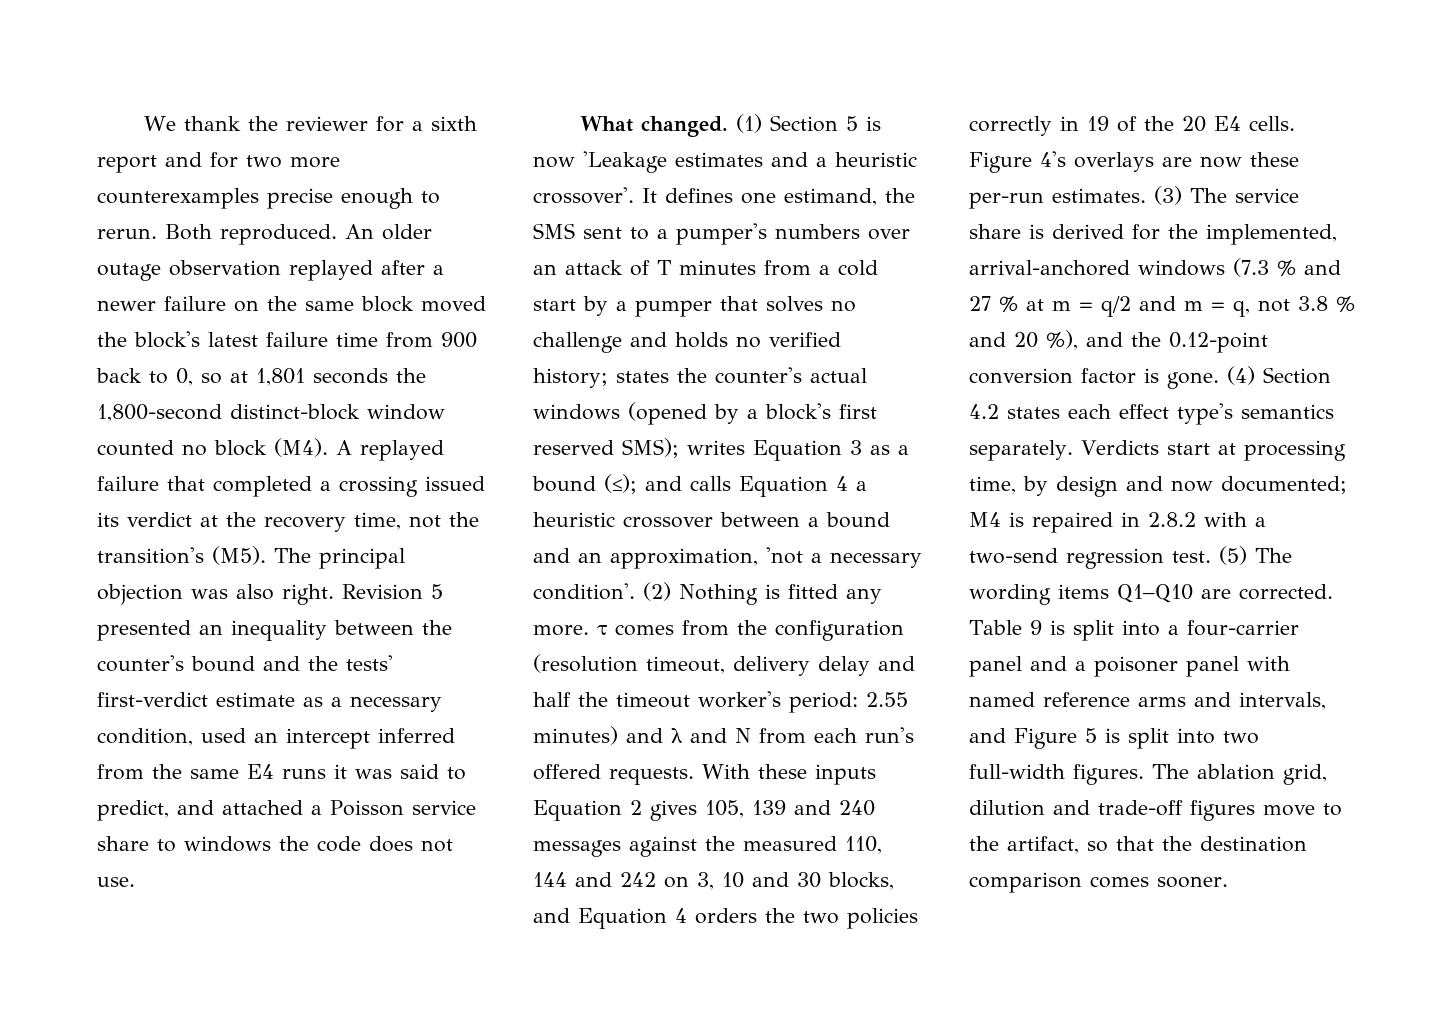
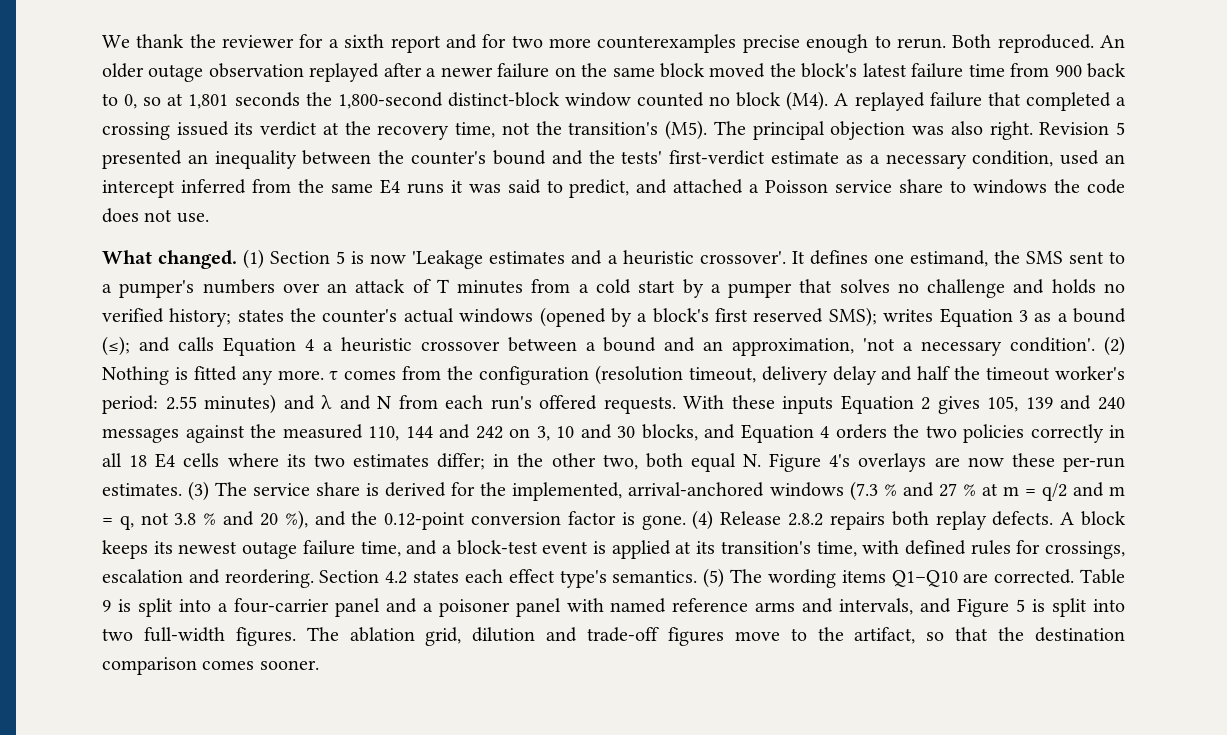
[1087,116,1295,132] 19 of the 20 E4 cells. -> [102,453,762,472] all 18 E4 cells where its two estimates differ; in the other two, both equal N.
(1255, 375) none -> [720,511,1127,530] [102,540,1126,559] [102,569,314,588] Release 2.8.2 repairs both replay defects. A block keeps its newest outage failure time, and a block-test event is applied at its transition's time, with defined rules for crossings, escalation and reordering.
[1241,404,1334,419] [969,440,1346,461] [969,476,1347,497] [969,512,1266,533] [969,548,1211,569] semantics separately. Verdicts start at processing time, by design and now documented; M4 is repaired in 2.8.2 with a two-send regression test. -> [612,570,698,583] semantics.

